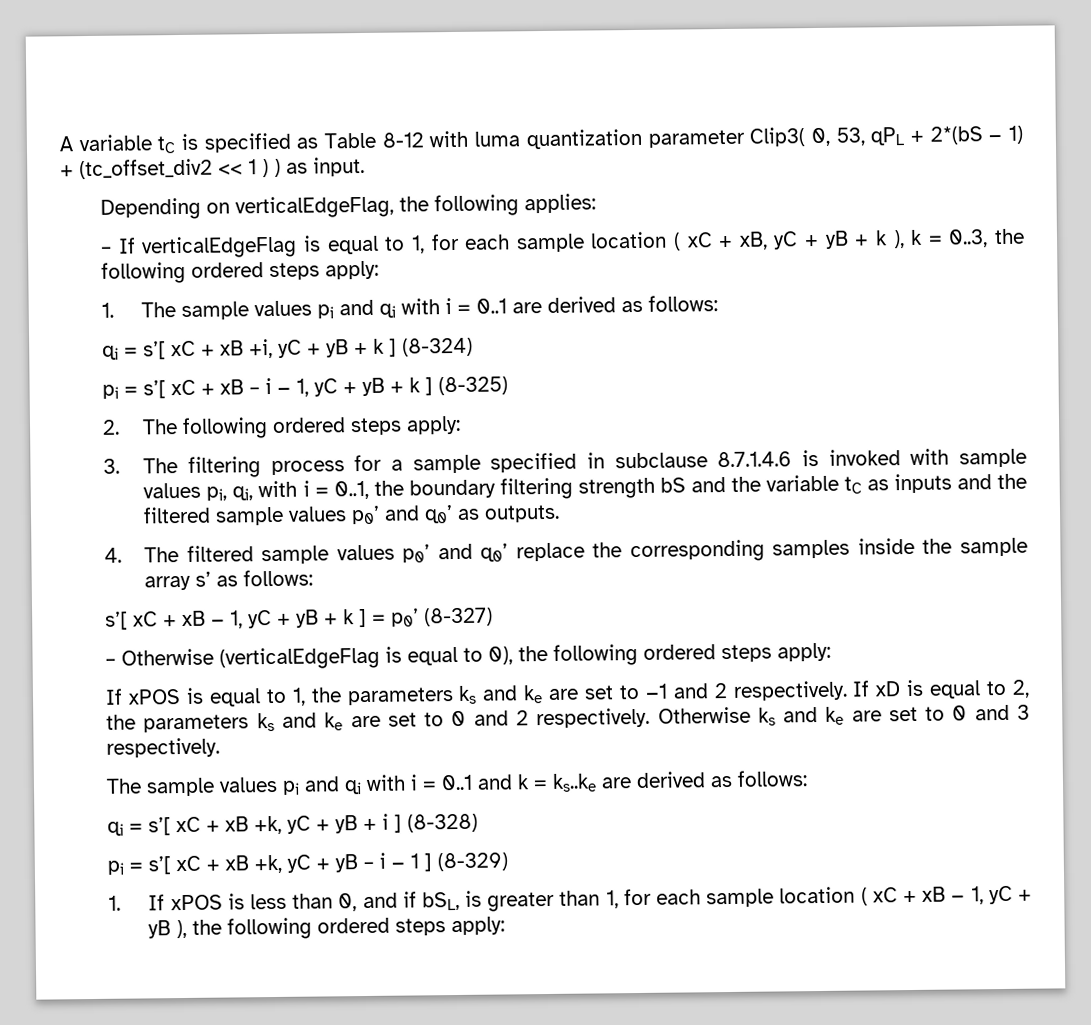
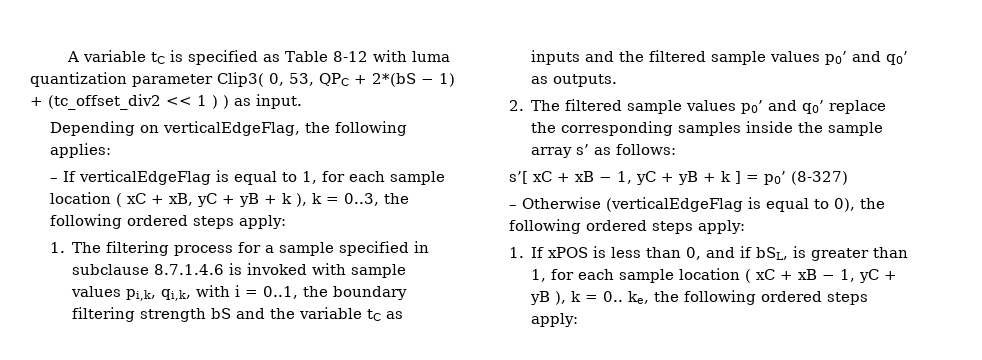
[870,127,905,146] qPL -> [319,73,349,86] QPC
[181,295,719,320] [102,337,474,360] [102,376,509,399] [102,415,462,439] [103,458,179,474] sample values pi and qi with i = 0..1 are derived as follows: // qi = s’[ xC + xB +i, yC + yB + k ] (8-324) // pi = s’[ xC + xB – i − 1, yC + yB + k ] (8-325) // 2. The following ordered steps apply: // 3. The -> (102, 247) none
[206,486,254,501] pi, qi, -> [126,289,192,301] pi,k, qi,k,
[104,547,123,563] 4. -> [508,100,524,111] 2.
[105,679,1030,707] [106,704,1030,733] [106,737,221,758] [106,770,809,797] [107,813,479,836] [107,852,509,875] // If xPOS is equal to 1, the parameters ks and ke are set to −1 and 2 respectively. If xD is equal to 2, the parameters ks and ke are set to 0 and 2 respectively. Otherwise ks and ke are set to 0 and 3 respectively. // The sample values pi and qi with i = 0..1 and k = ks..ke are derived as follows: // qi = s’[ xC + xB +k, yC + yB + i ] (8-328) // pi = s’[ xC + xB +k, yC + yB – i − 1 ] (8-329) -> (745, 227) none
(188, 929) none -> [571,291,650,304] k = 0.. ke,

